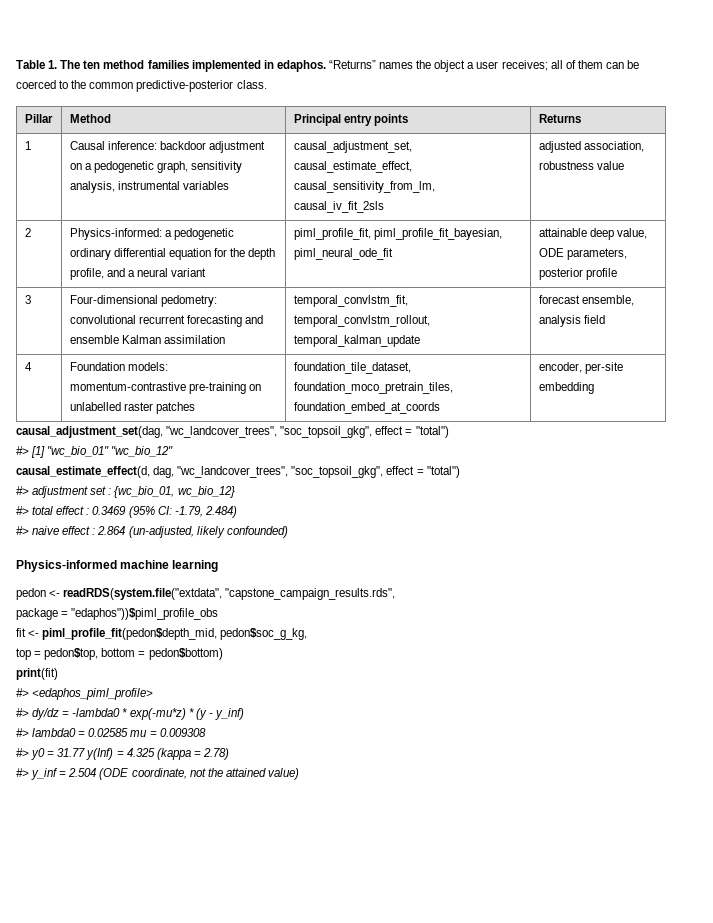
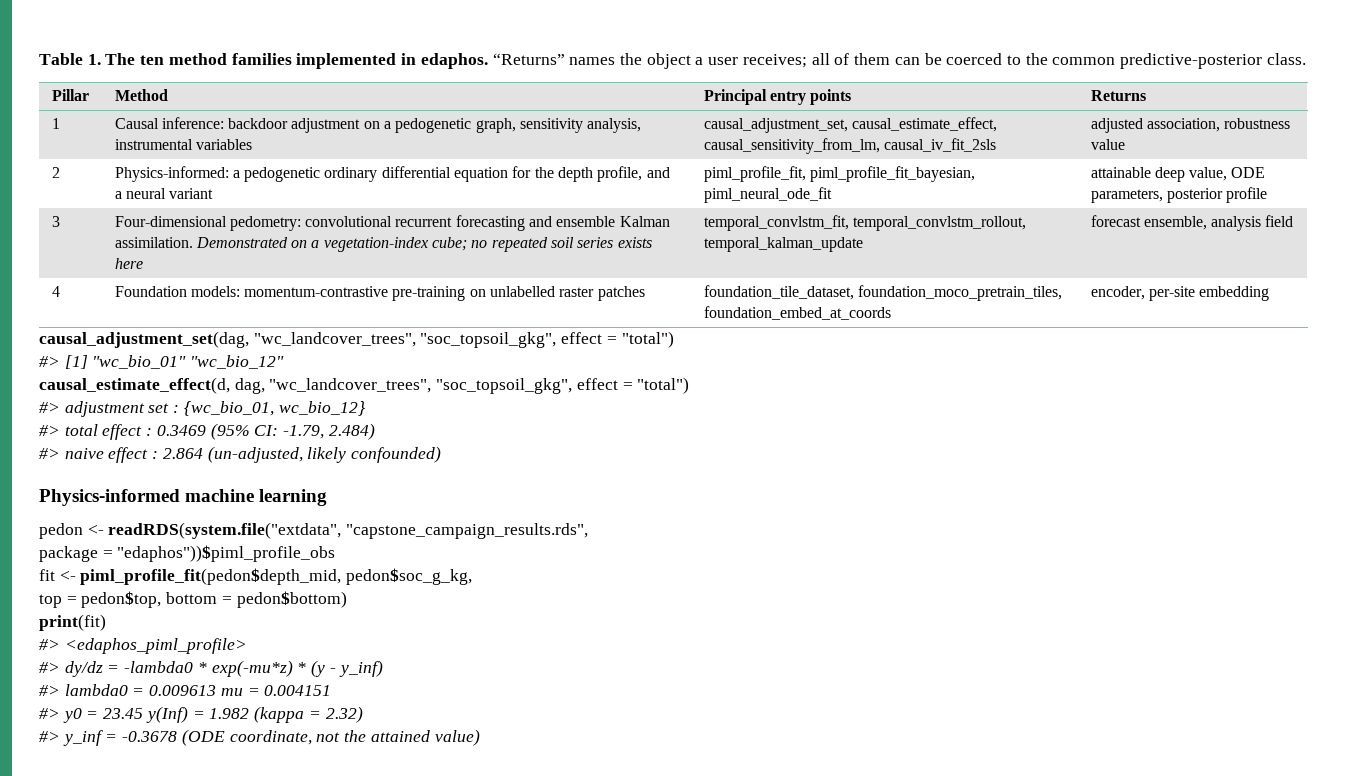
[164,335,226,344] assimilation -> [114,237,652,252] [114,258,143,269] assimilation. Demonstrated on a vegetation-index cube; no repeated soil series exists here
[88,728,129,737] 0.02585 -> [149,685,217,696] 0.009613
[159,728,206,737] 0.009308 -> [264,685,332,696] 0.004151
[57,748,86,757] 31.77 -> [103,708,144,719] 23.45
[126,748,155,757] 4.325 -> [209,708,250,719] 1.982
[202,748,229,760] 2.78) -> [325,706,363,723] 2.32)
[68,768,97,777] 2.504 -> [122,731,178,742] -0.3678

